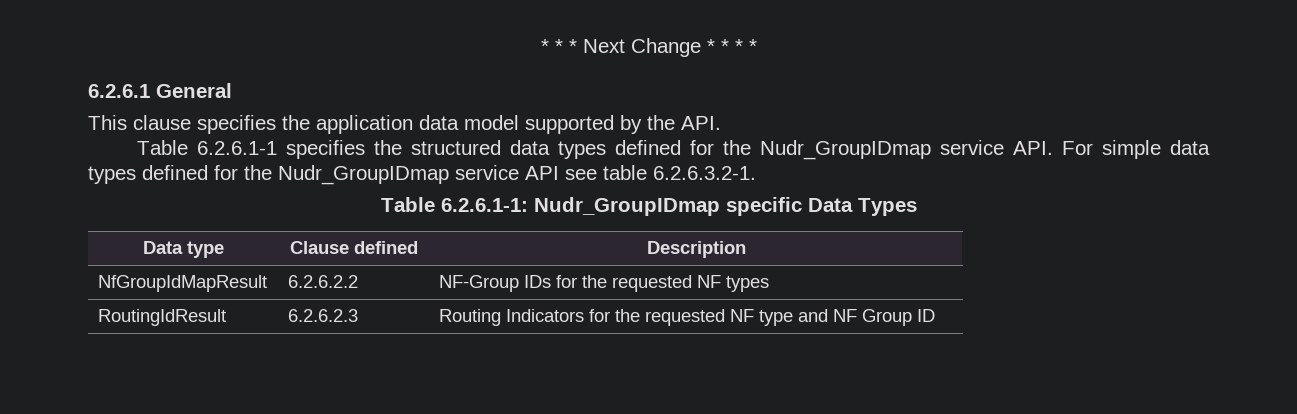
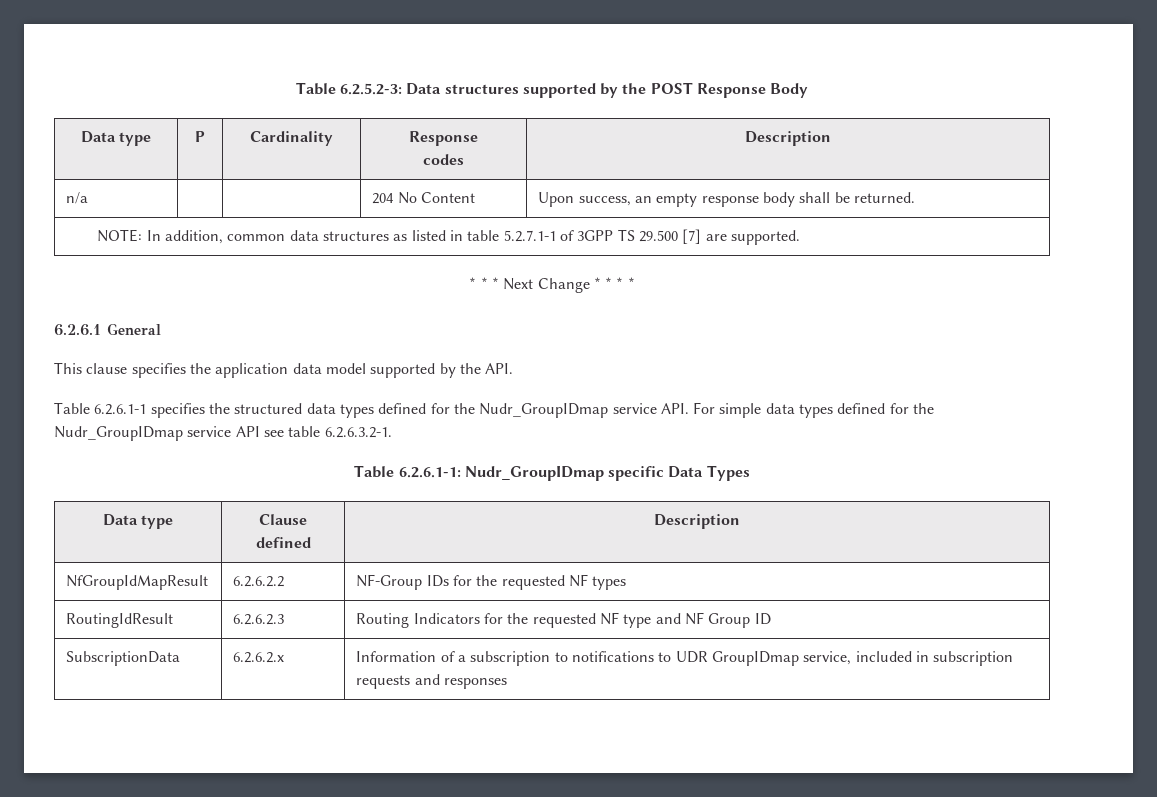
(540, 46) none -> [295,82,809,98] [80,131,152,146] [195,131,205,142] [250,131,333,146] [409,131,478,146] [423,154,464,165] [745,131,832,146] [66,192,89,204] [372,192,476,204] [538,192,915,207] [97,229,800,245] Table 6.2.5.2-3: Data structures supported by the POST Response Body // Data type | P | Cardinality | Response // codes | Description // n/a | | | 204 No Content | Upon success, an empty response body shall be returned. // NOTE: In addition, common data structures as listed in table 5.2.7.1-1 of 3GPP TS 29.500 [7] are supported. //
(936, 315) none -> [66,651,181,666] [233,652,285,663] [356,651,1014,666] [356,674,508,689] // SubscriptionData | 6.2.6.2.x | Information of a subscription to notifications to UDR GroupIDmap service, included in subscription requests and responses

